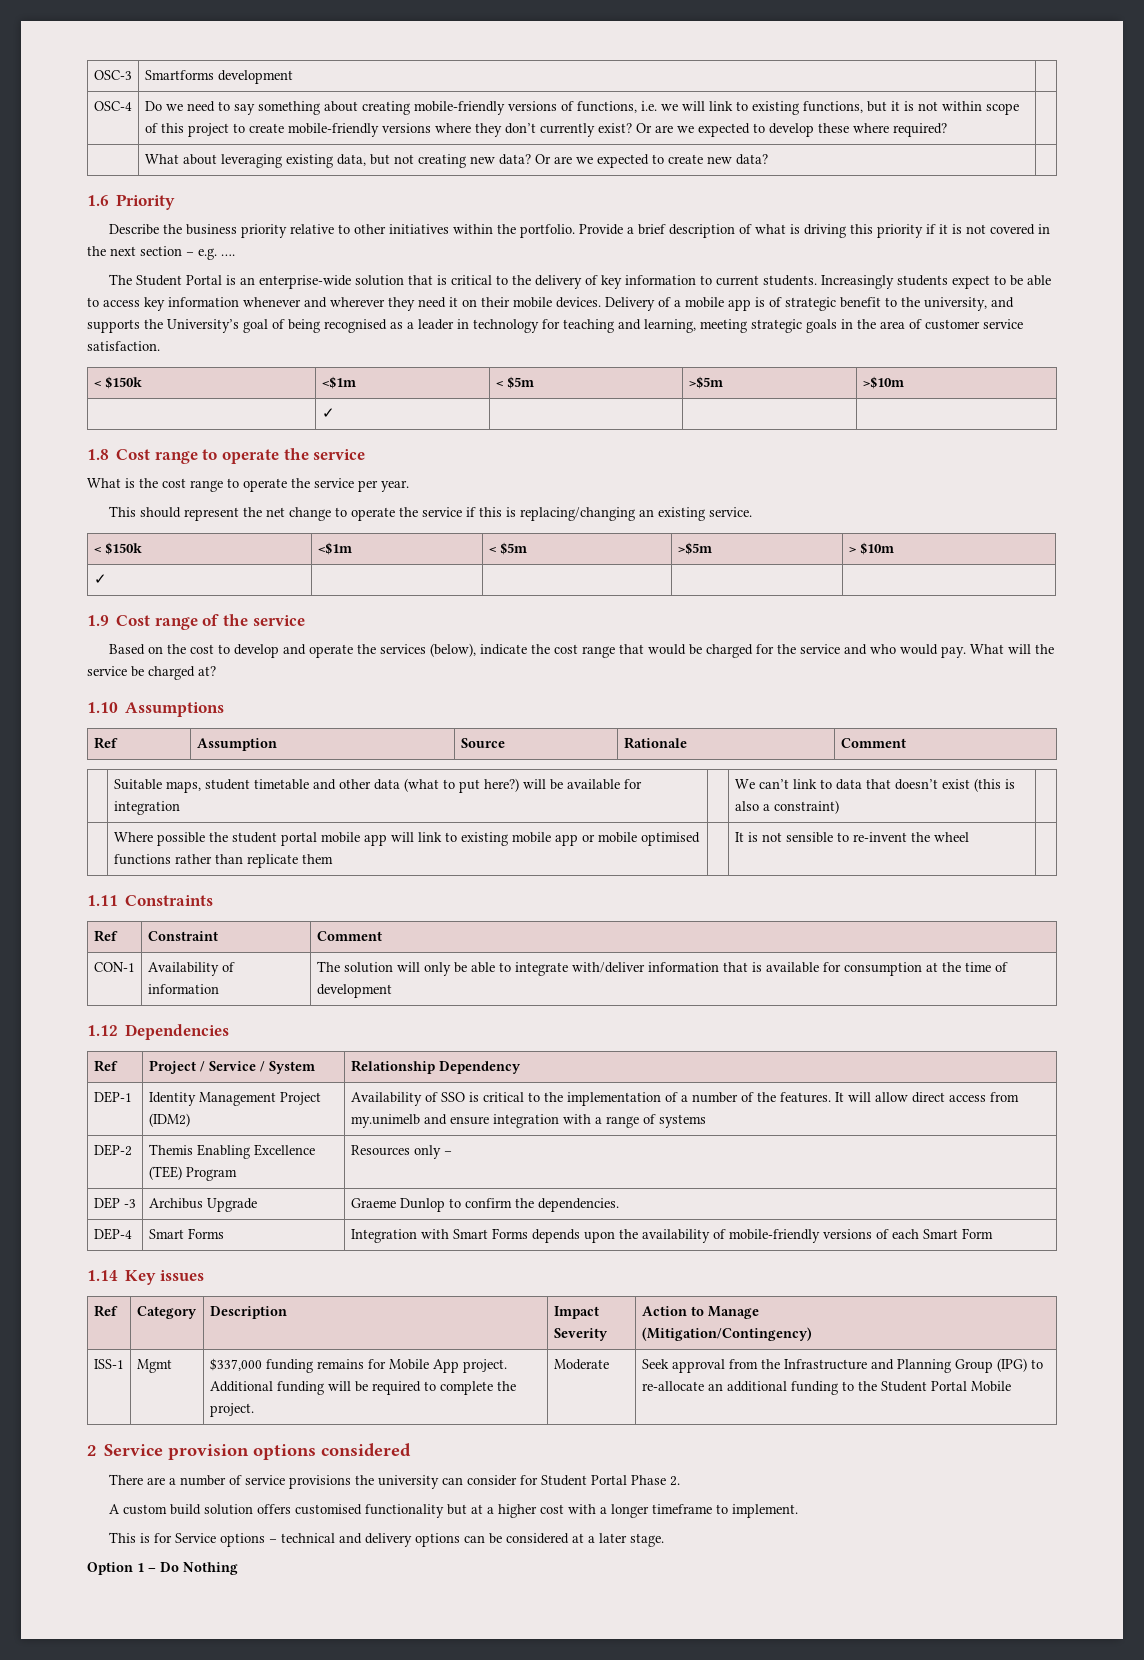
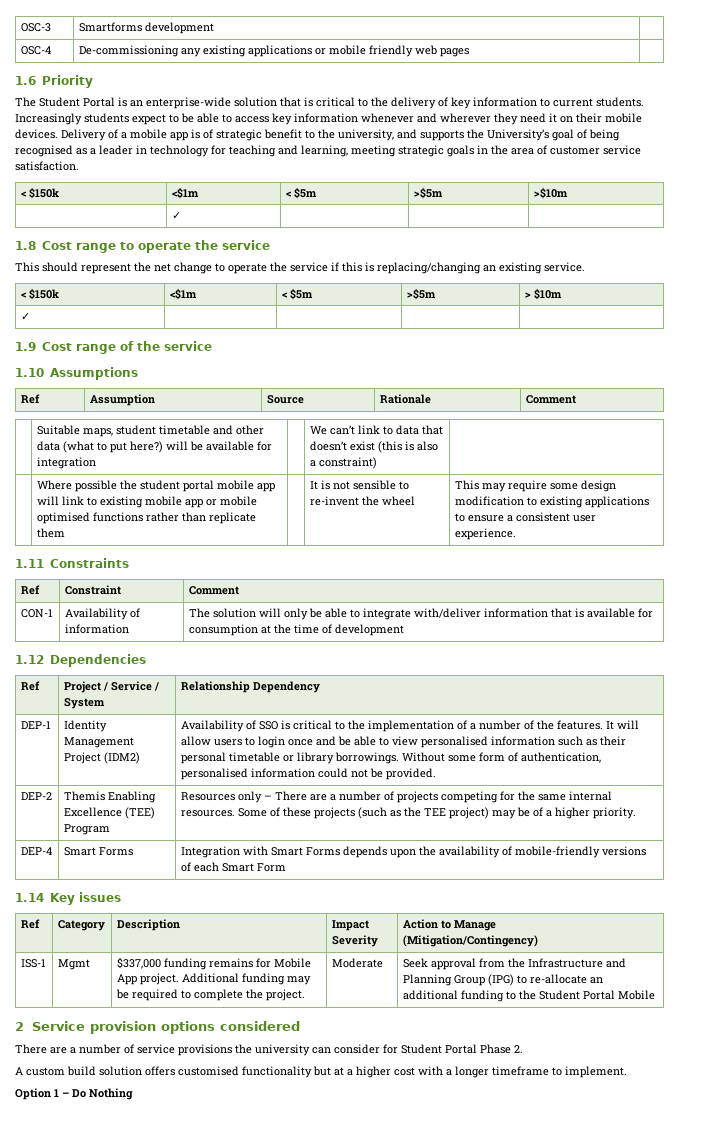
[144,101,1019,115] [144,123,947,137] [144,154,768,168] [87,194,176,210] [109,224,1051,238] [87,246,235,260] Do we need to say something about creating mobile-friendly versions of functions, i.e. we will link to existing functions, but it is not within scope of this project to create mobile-friendly versions where they don’t currently exist? Or are we expected to develop these where required? | // | What about leveraging existing data, but not creating new data? Or are we expected to create new data? | // 1.6 Priority // Describe the business priority relative to other initiatives within the portfolio. Provide a brief description of what is driving this priority if it is not covered in the next section – e.g. …. -> [78,45,469,57] [15,75,93,88] De-commissioning any existing applications or mobile friendly web pages | // 1.6 Priority
[87,478,409,492] // What is the cost range to operate the service per year. -> (270, 245) none
[109,643,1055,658] [87,666,216,680] // Based on the cost to develop and operate the services (below), indicate the cost range that would be charged for the service and who would pay. What will the service be charged at? -> (212, 346) none
(969, 837) none -> [454,480,616,492] [454,496,649,508] [454,512,596,522] [454,528,516,540] This may require some design modification to existing applications to ensure a consistent user experience.
[911,1092,1019,1103] [350,1114,706,1128] direct access from my.unimelb and ensure integration with a range of systems -> [213,736,626,748] [180,752,601,764] [180,768,436,780] users to login once and be able to view personalised information such as their personal timetable or library borrowings. Without some form of authentication, personalised information could not be provided.
[93,1197,136,1209] [148,1198,257,1212] [350,1198,619,1212] // DEP -3 | Archibus Upgrade | Graeme Dunlop to confirm the dependencies. -> [274,791,612,803] [180,807,636,819] There are a number of projects competing for the same internal resources. Some of these projects (such as the TEE project) may be of a higher priority.
[327,1381,351,1391] will -> [286,976,311,985] may
[109,1532,665,1547] // This is for Service options – technical and delivery options can be considered at a later stage. -> (627, 1072) none

